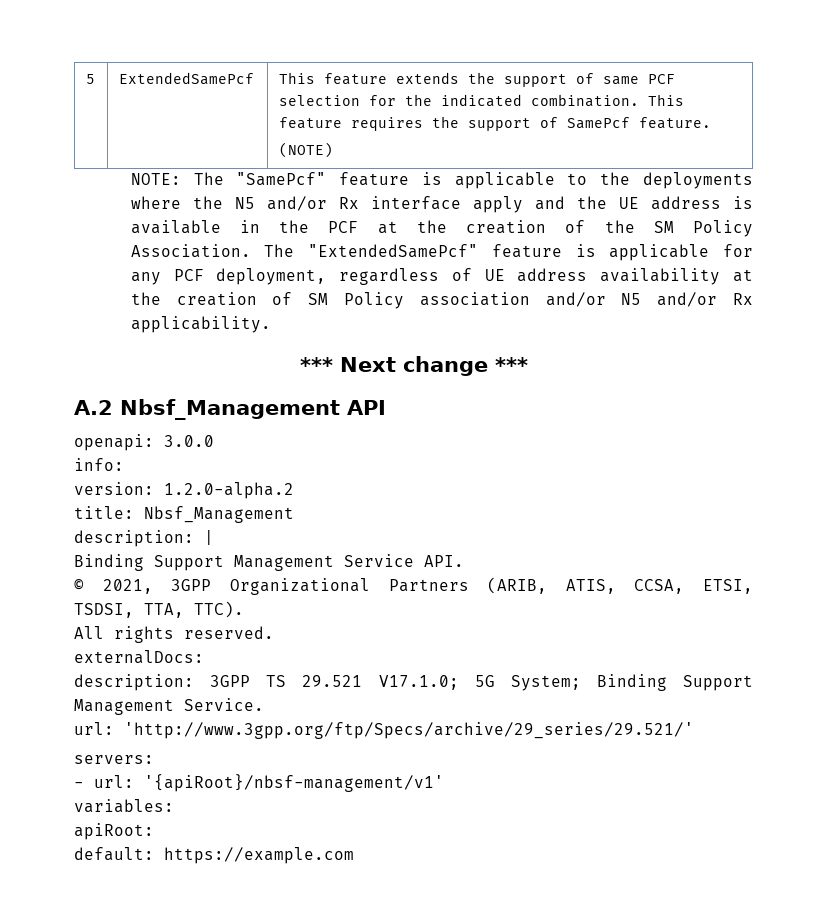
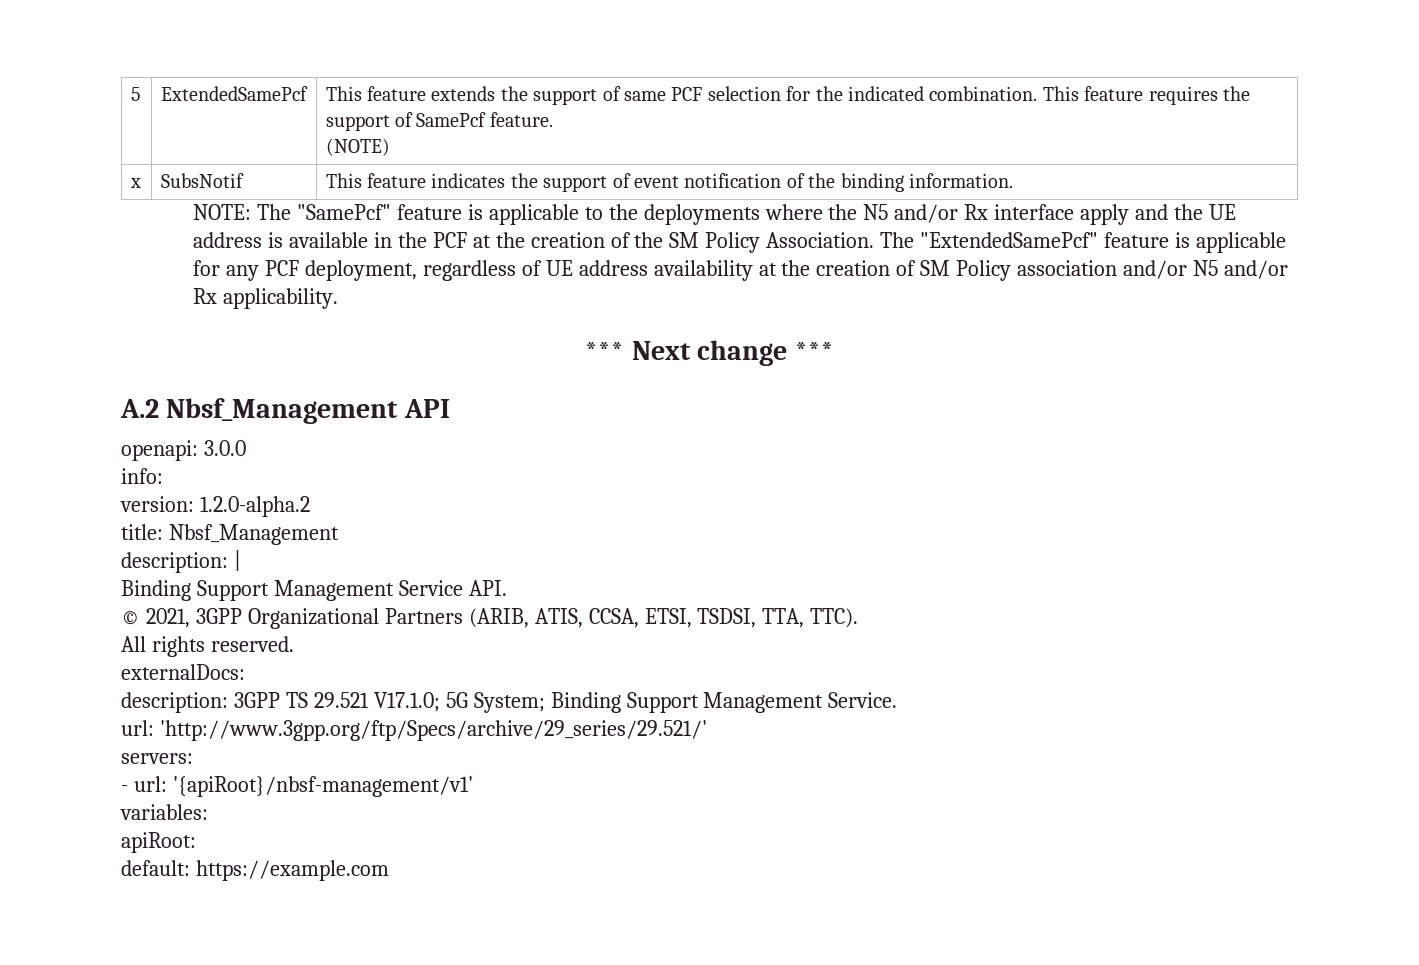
(333, 150) none -> [129,178,141,188] [160,173,244,188] [325,173,1013,192] // x | SubsNotif | This feature indicates the support of event notification of the binding information.

